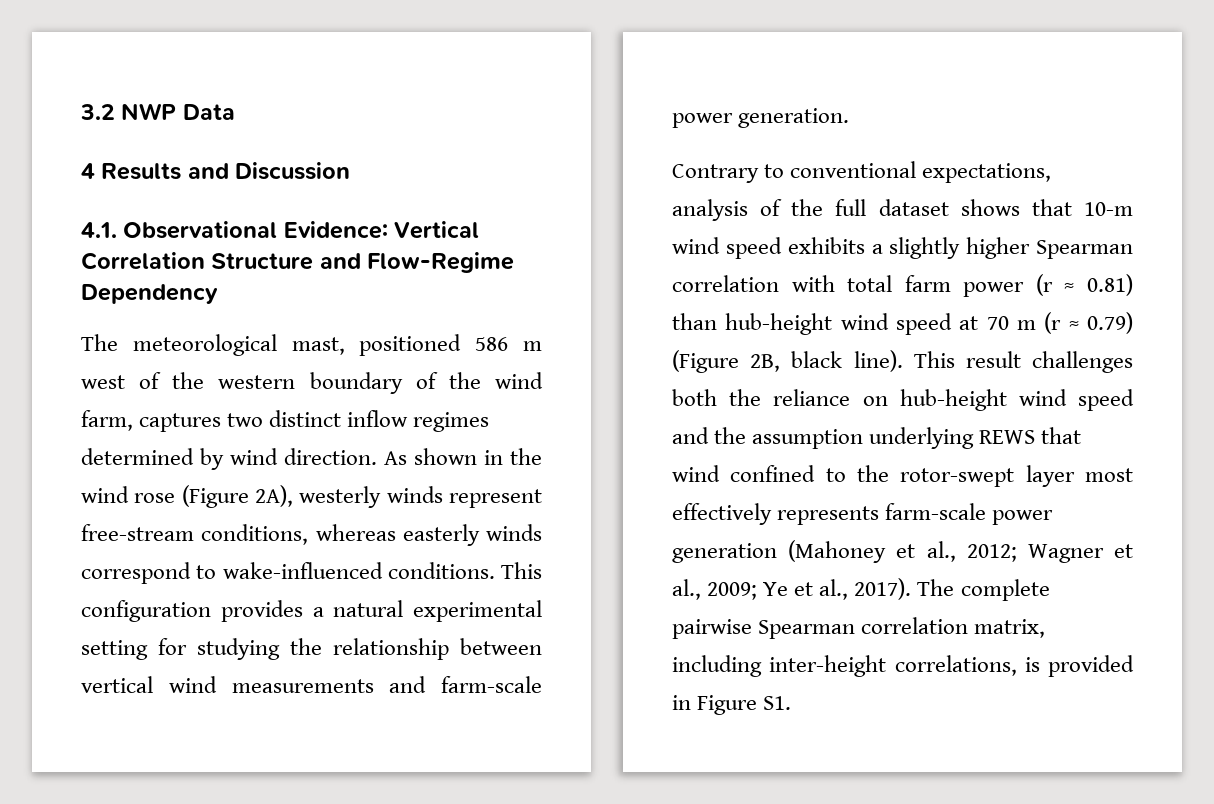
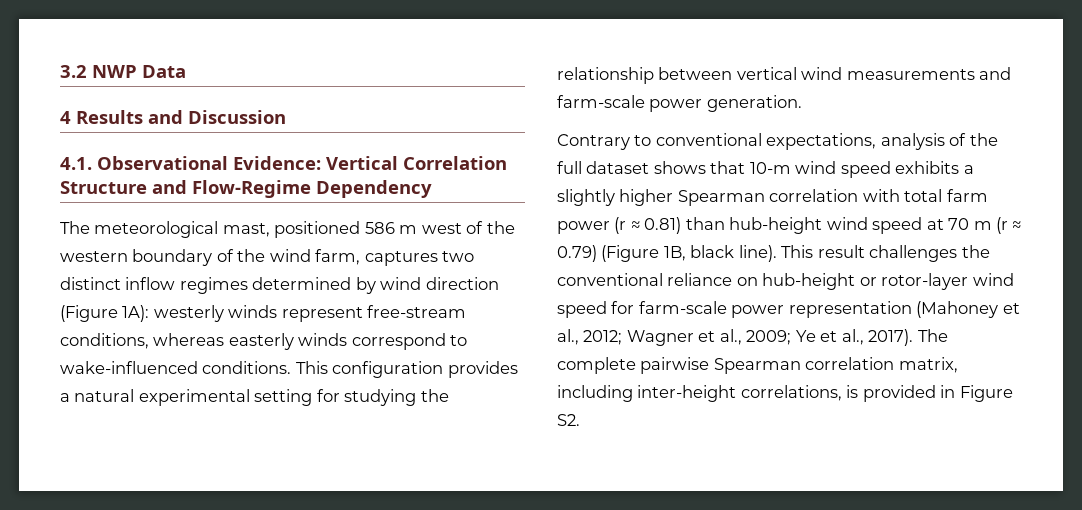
[284,448,542,465] [81,485,293,508] direction. As shown in the wind rose (Figure 2A), -> [425,277,499,290] [60,305,150,322] direction (Figure 1A):
[750,354,781,372] 2B, -> [663,246,686,261] 1B,
[672,389,762,406] both the -> [961,245,990,258] [557,273,663,286] the conventional
[1018,389,1134,411] [672,427,1082,449] [672,465,1133,487] [672,503,1054,525] [672,543,777,563] wind speed and the assumption underlying REWS that wind confined to the rotor-swept layer most effectively represents farm-scale power generation -> [859,273,1014,290] [557,301,912,318] or rotor-layer wind speed for farm-scale power representation
[763,696,792,710] S1. -> [557,414,580,426] S2.

